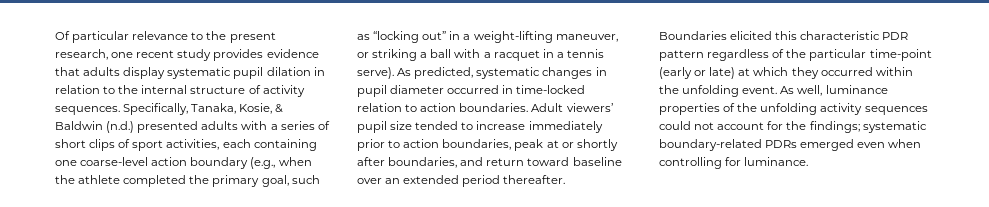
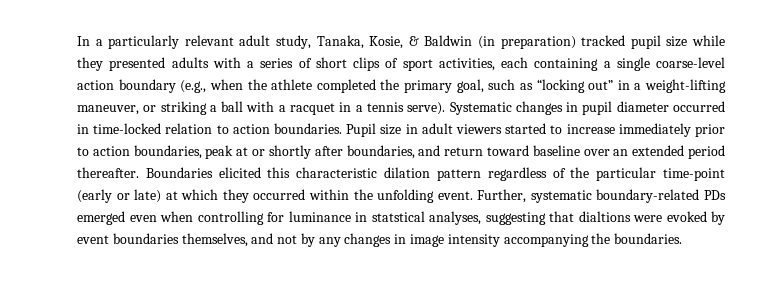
[55,31,276,43] [55,49,319,61] [55,67,325,79] [55,85,305,97] [55,103,284,115] [55,121,135,133] Of particular relevance to the present research, one recent study provides evidence that adults display systematic pupil dilation in relation to the internal structure of activity sequences. Specifically, Tanaka, Kosie, & Baldwin (n.d.) -> [77,35,726,49] [77,57,103,71] In a particularly relevant adult study, Tanaka, Kosie, & Baldwin (in preparation) tracked pupil size while they
[55,160,77,166] one -> [603,57,650,71] a single
[397,67,541,79] As predicted, systematic -> [449,102,512,115] Systematic
[531,103,613,112] [357,121,459,133] Adult viewers’ pupil size tended -> [346,123,547,137] Pupil size in adult viewers started
[882,32,909,40] PDR -> [384,167,431,178] dilation
[780,85,888,96] [659,103,928,115] [659,121,860,133] As well, luminance properties of the unfolding activity sequences could not account for the findings; -> [477,189,527,203] Further,
[765,140,798,148] PDRs -> [703,190,726,200] PDs
[744,157,809,166] luminance. -> [288,211,725,225] [77,233,683,247] luminance in statstical analyses, suggesting that dialtions were evoked by event boundaries themselves, and not by any changes in image intensity accompanying the boundaries.

